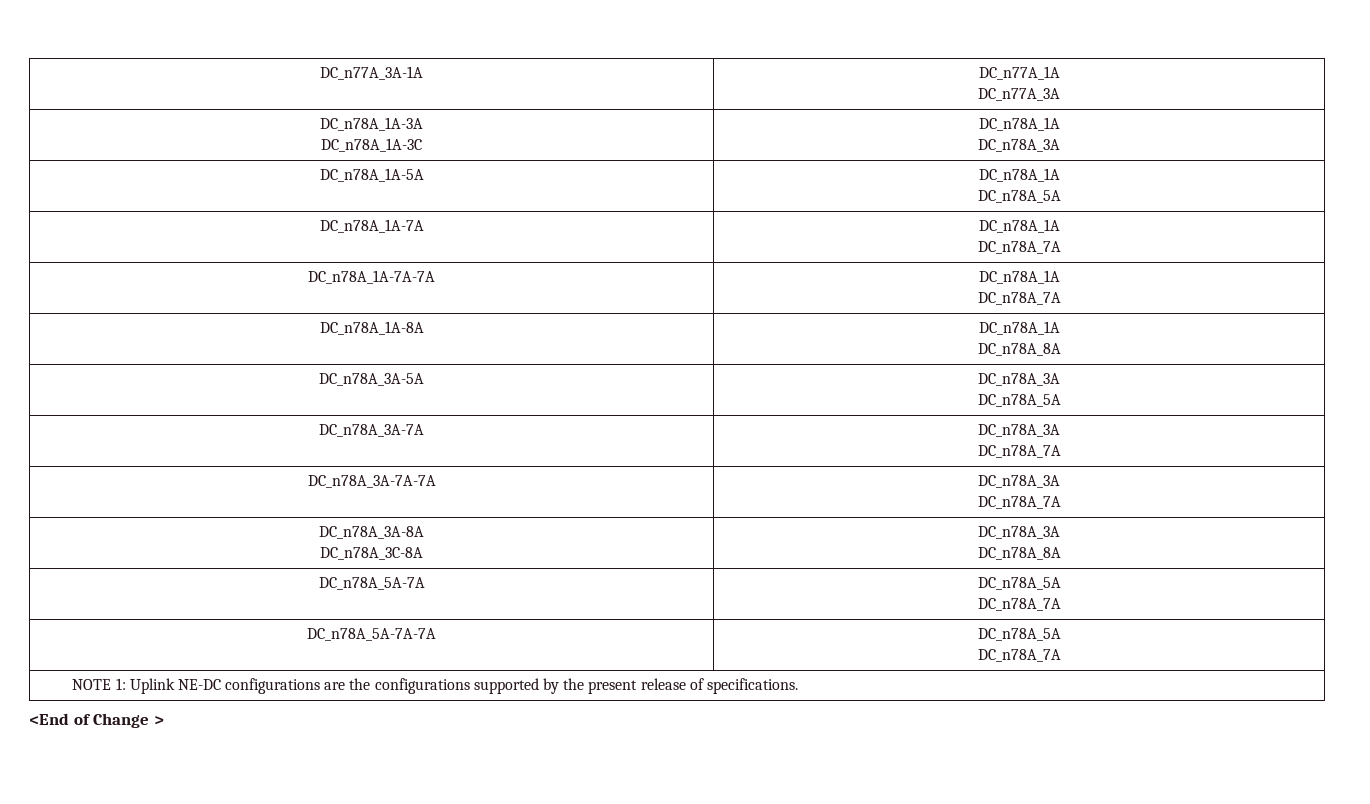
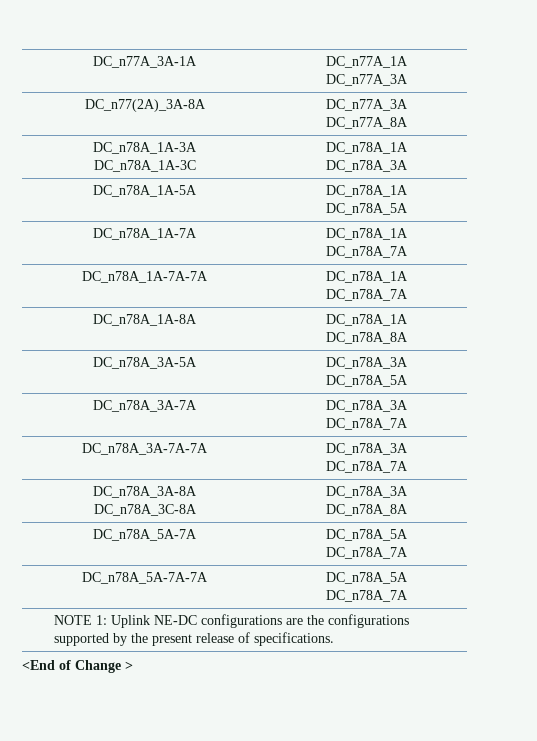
(1060, 94) none -> [84,99,206,112] [326,99,408,111] [326,117,408,129] // DC_n77(2A)_3A-8A | DC_n77A_3A // DC_n77A_8A

